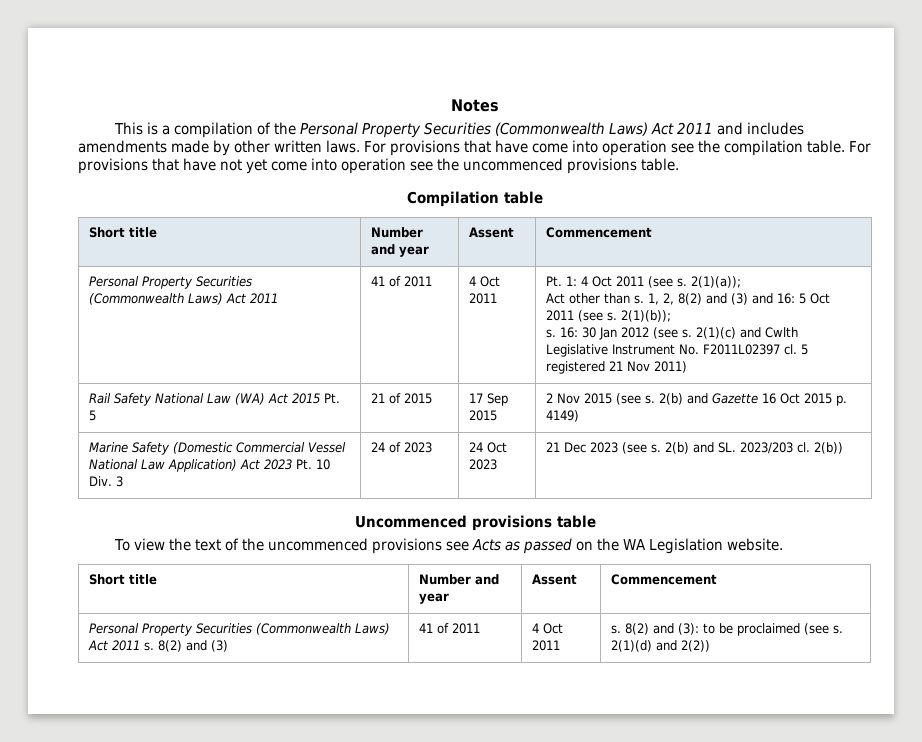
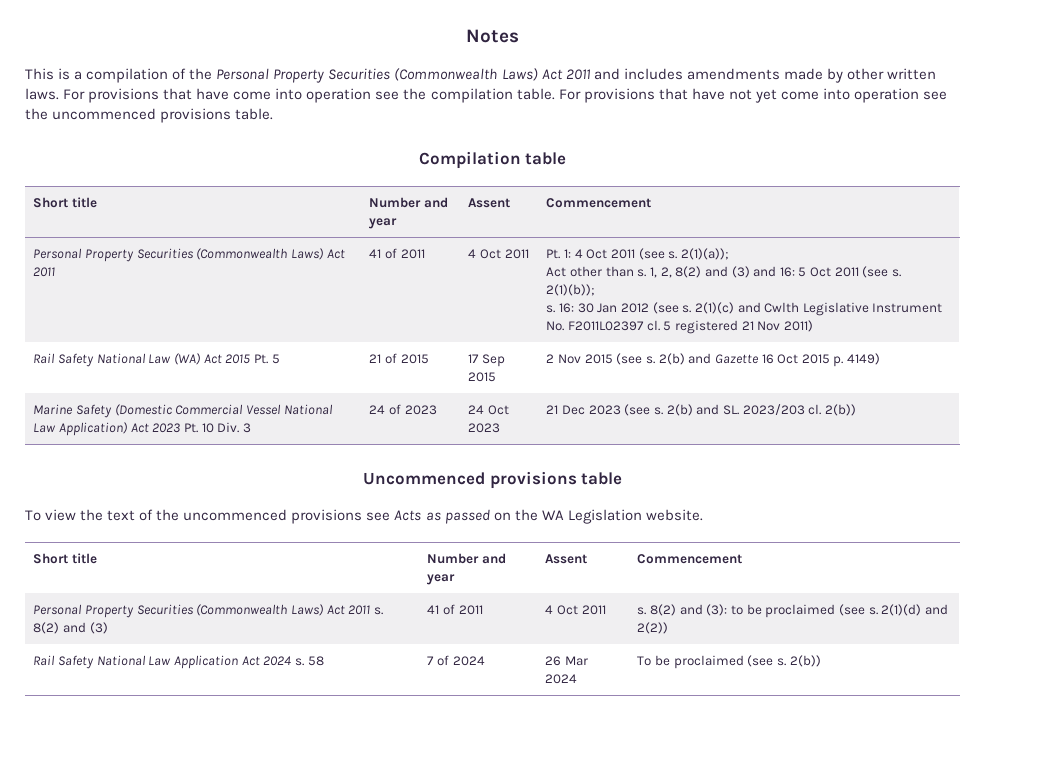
(710, 646) none -> [33,655,324,669] [427,655,485,666] [545,656,588,666] [545,674,578,684] [637,655,821,669] // Rail Safety National Law Application Act 2024 s. 58 | 7 of 2024 | 26 Mar 2024 | To be proclaimed (see s. 2(b))

